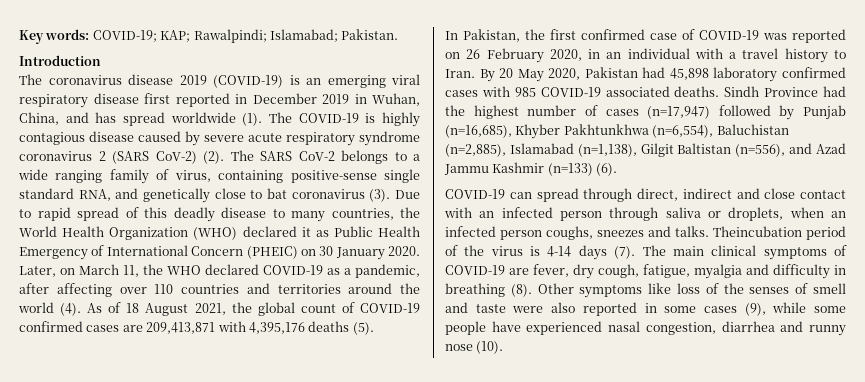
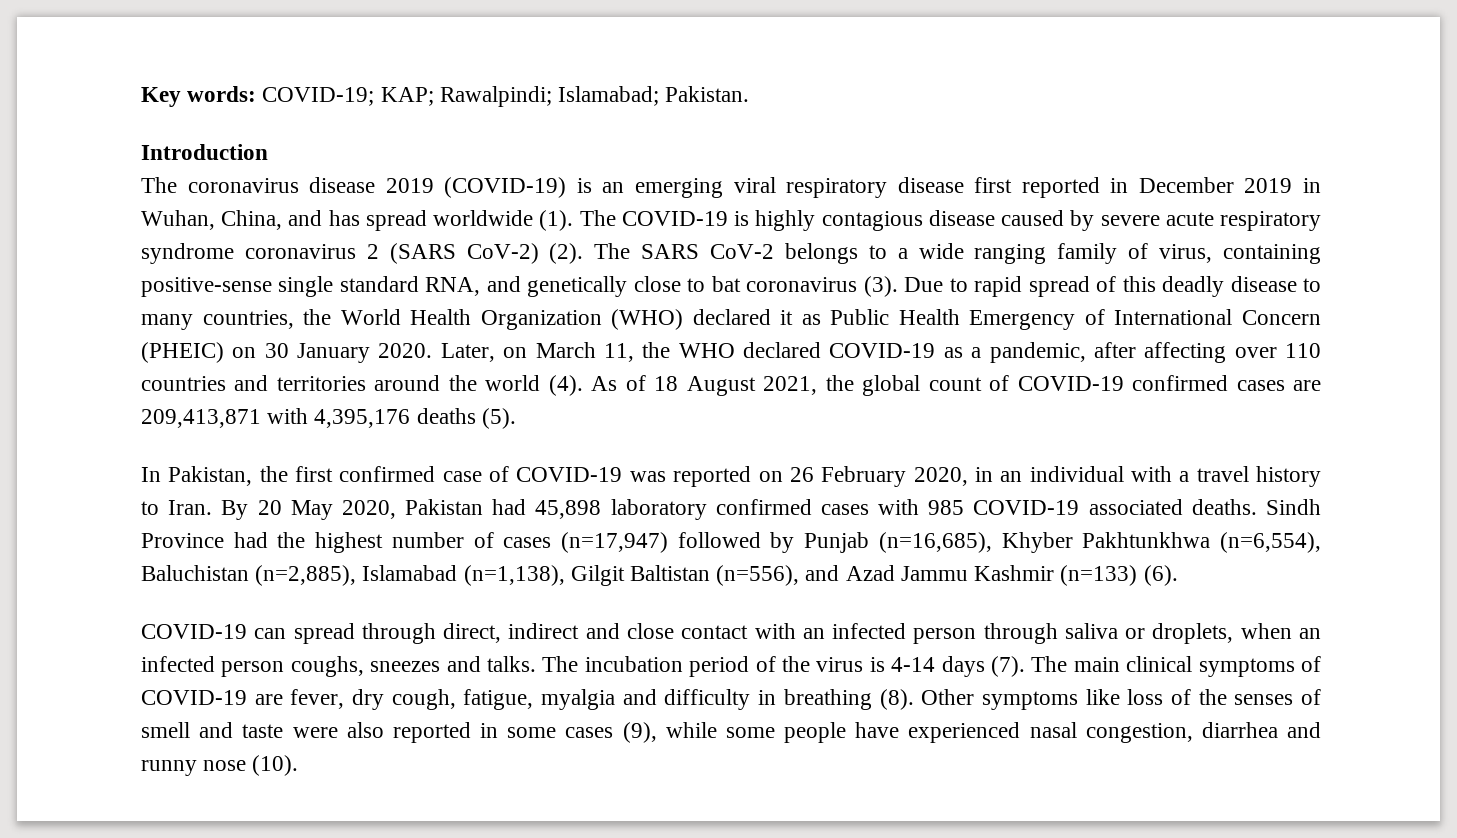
[713,226,802,237] Theincubation -> [542,656,683,672] The incubation

